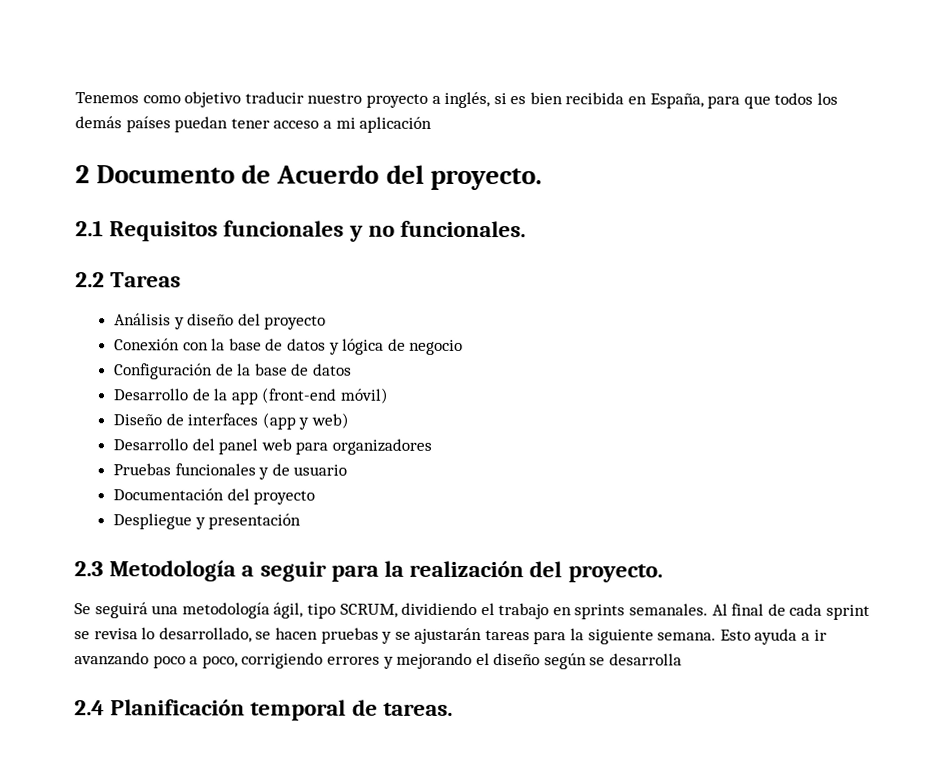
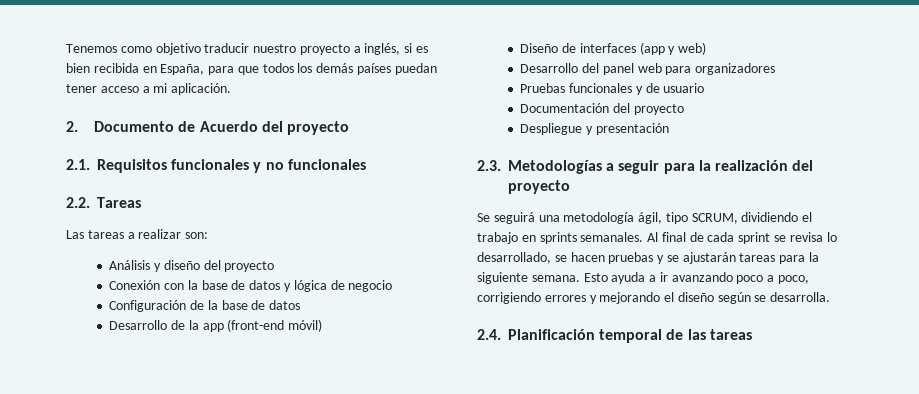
[359,116,433,133] [75,165,90,184] aplicación // 2 -> [171,83,232,95] [66,121,78,132] aplicación. // 2.
[429,167,542,191] [75,220,104,237] proyecto. // 2.1 -> [287,121,350,135] [66,159,90,170] proyecto // 2.1.
[400,220,527,238] [75,272,105,288] funcionales. // 2.2 -> [287,159,366,170] [66,197,90,208] funcionales // 2.2.
(182, 280) none -> [66,229,209,239] // Las tareas a realizar son:
[74,560,237,582] 2.3 Metodología -> [477,160,602,174] 2.3. Metodologías
[567,564,663,583] proyecto. -> [508,180,570,194] proyecto
[609,653,683,666] [74,700,105,716] desarrolla // 2.4 -> [770,292,831,302] [477,329,501,340] desarrolla. // 2.4.
[382,702,453,716] tareas. -> [687,329,752,340] las tareas

